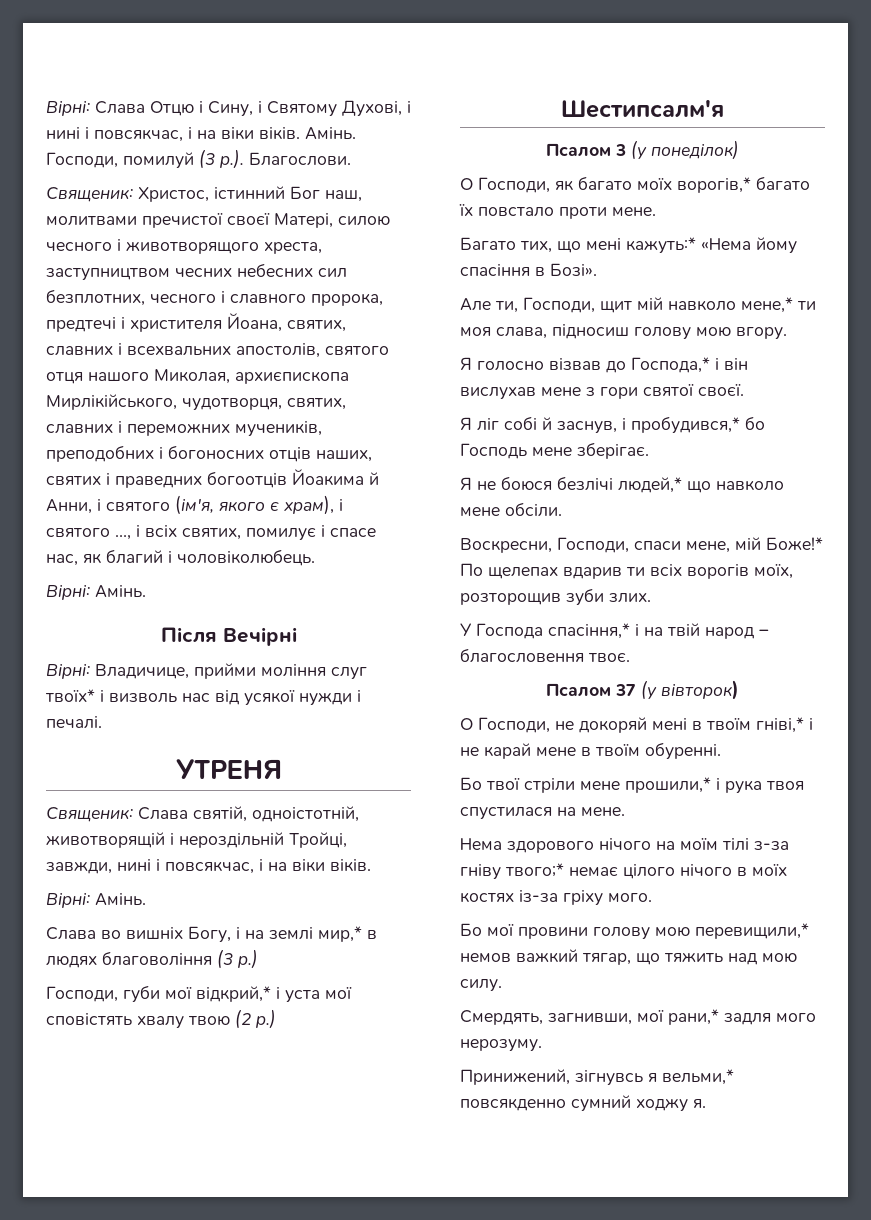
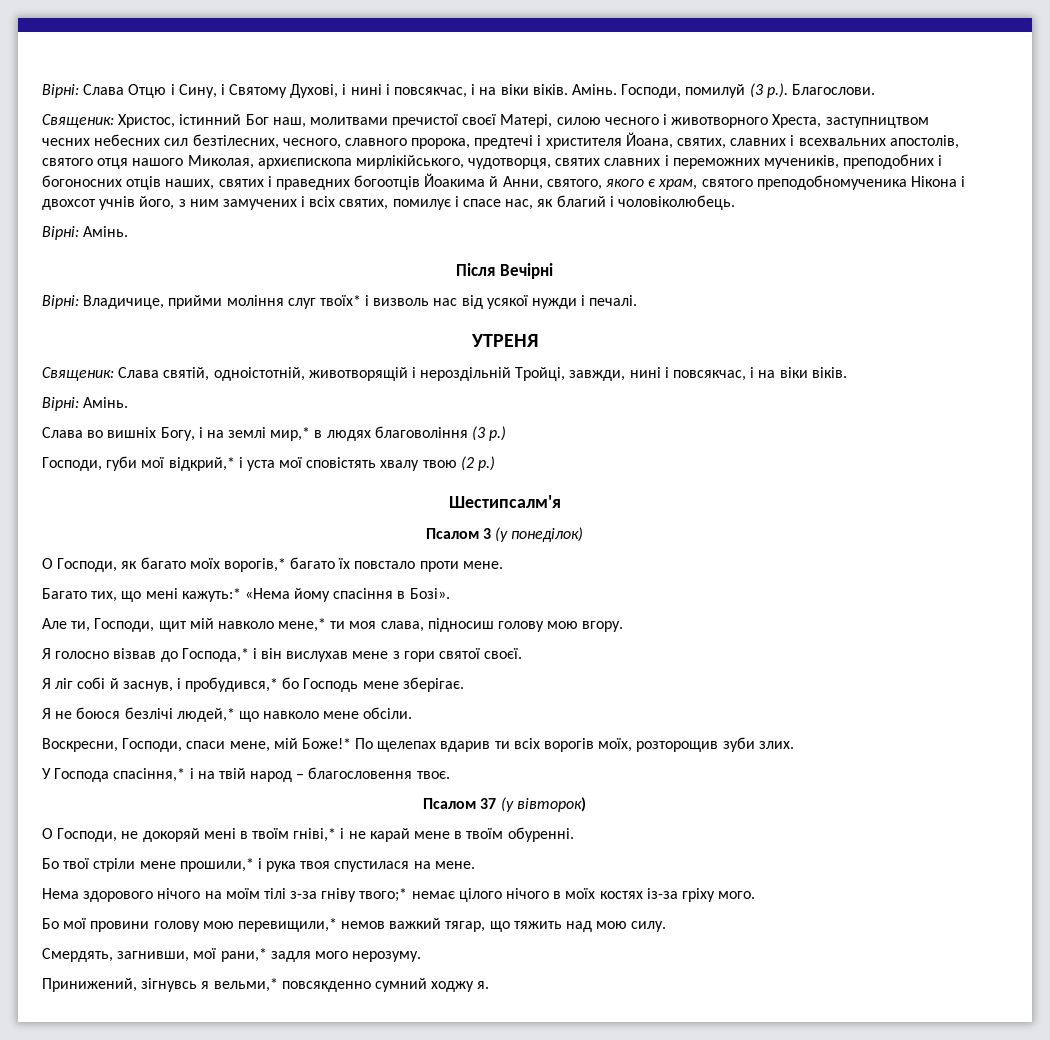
[126,241,322,254] животворящого хреста, -> [671,114,822,128] животворного Хреста,
[46,289,225,306] безплотних, чесного і -> [192,134,341,149] безтілесних, чесного,
[46,394,346,411] Мирлікійського, чудотворця, святих, -> [355,155,601,169] мирлікійського, чудотворця, святих
[97,495,343,515] [46,528,131,540] і святого (ім'я, якого є храм), і святого …, -> [546,175,966,190] [42,196,297,210] святого, якого є храм, святого преподобномученика Нікона і двохсот учнів його, з ним замучених

